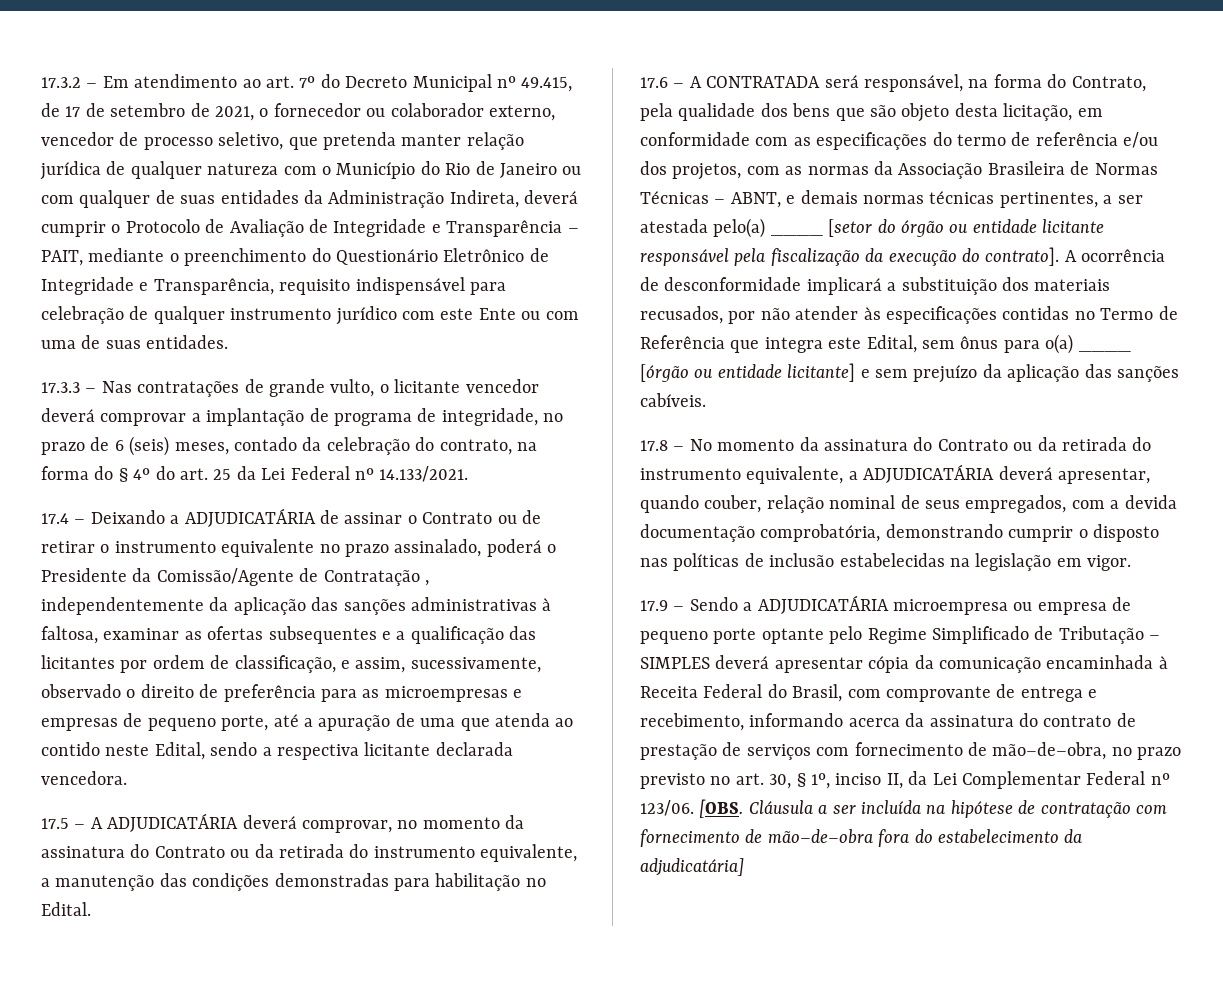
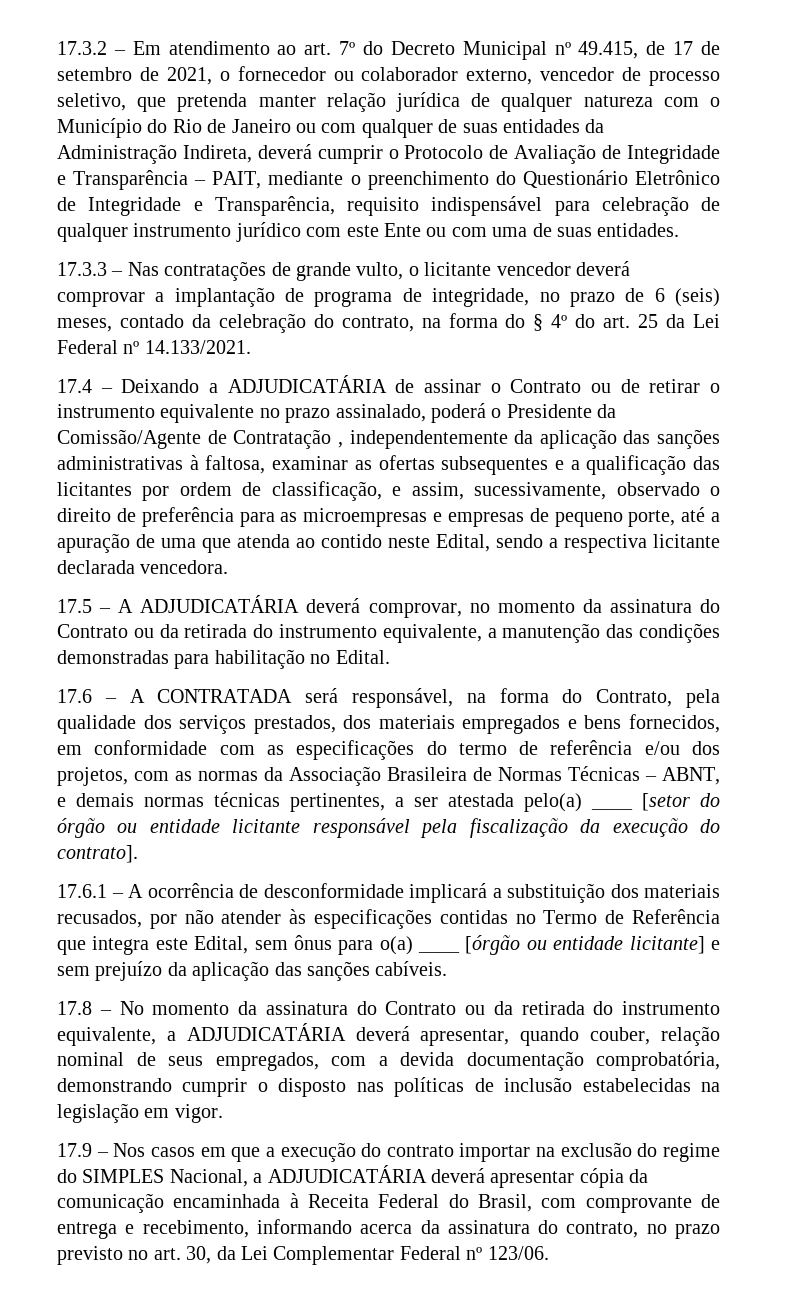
[792,103,1073,122] bens que são objeto desta licitação, -> [179,714,720,734] serviços prestados, dos materiais empregados e bens fornecidos,
(1060, 256) none -> [57,884,124,898] // 17.6.1 –
[689,595,1132,615] [640,626,1161,644] [640,657,710,669] Sendo a ADJUDICATÁRIA microempresa ou empresa de pequeno porte optante pelo Regime Simplificado de Tributação – SIMPLES -> [113,1142,720,1162] [57,1165,427,1187] Nos casos em que a execução do contrato importar na exclusão do regime do SIMPLES Nacional, a ADJUDICATÁRIA
[1043,713,1136,727] [640,742,1107,760] contrato de prestação de serviços com fornecimento de mão–de–obra, -> [566,1222,639,1238] contrato,
[796,773,903,789] § 1º, inciso II, -> (212, 1255) none
[699,799,1167,818] [640,829,1083,847] [640,858,744,876] [OBS. Cláusula a ser incluída na hipótese de contratação com fornecimento de mão–de–obra fora do estabelecimento da adjudicatária] -> (549, 1253) none

